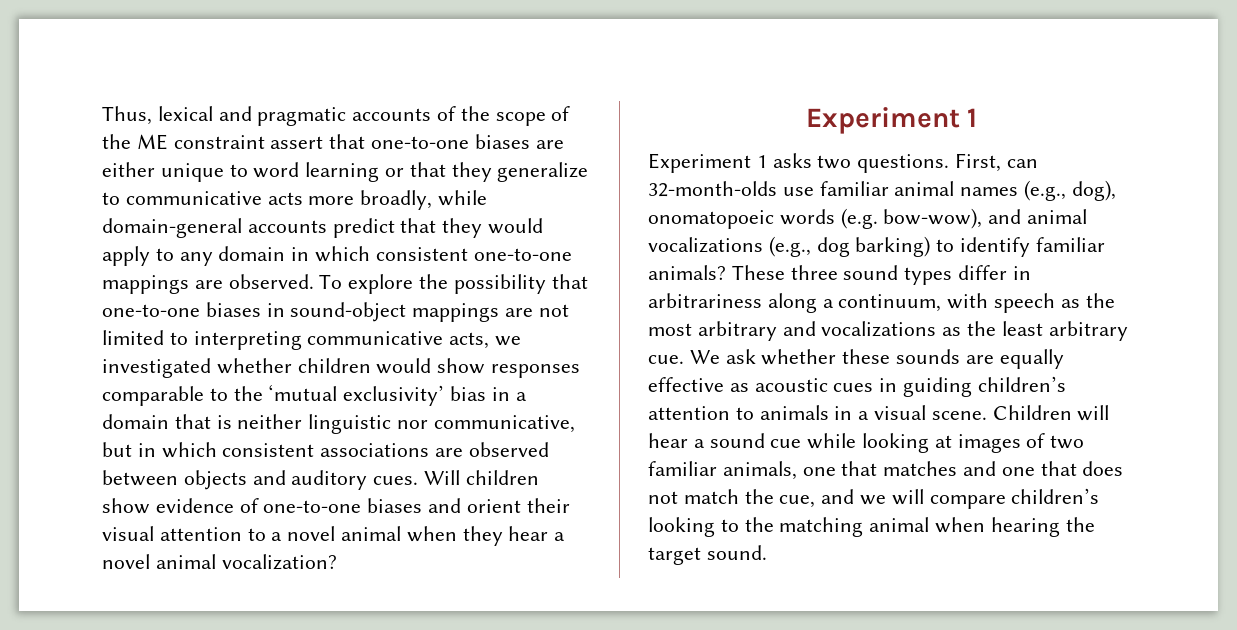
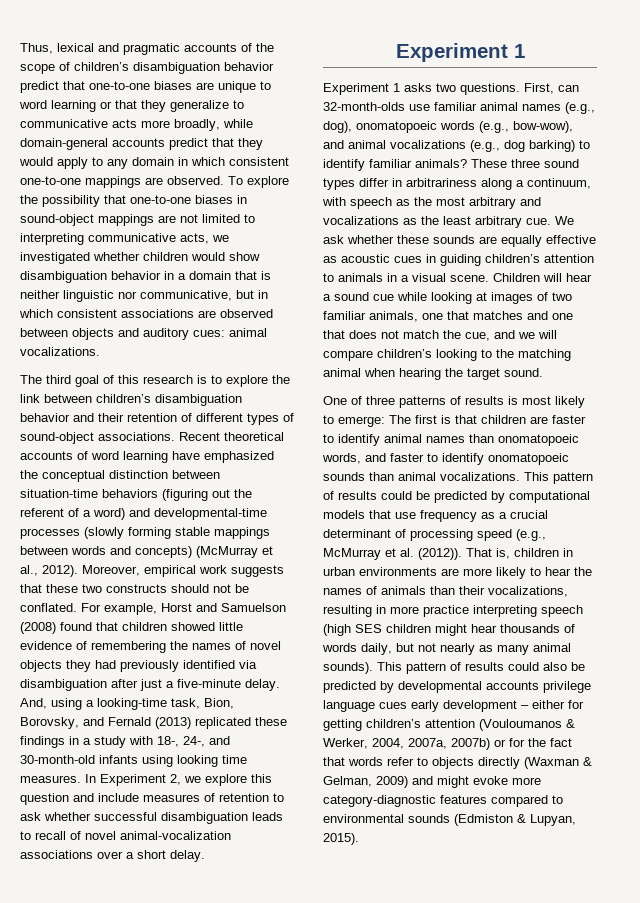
[102,134,324,150] the ME constraint assert -> [74,62,274,74] [20,81,59,93] children’s disambiguation behavior predict
[102,162,155,177] either -> (214, 86) none
[491,364,581,378] [102,384,487,406] responses comparable to the ‘mutual exclusivity’ bias -> [20,271,161,283] disambiguation behavior
[373,470,539,485] [102,498,570,514] [102,526,566,546] [102,554,337,570] cues. Will children show evidence of one-to-one biases and orient their visual attention to a novel animal when they hear a novel animal vocalization? -> [193,328,267,337] [20,347,100,356] [20,375,290,387] [20,394,242,406] [20,413,294,425] [20,432,284,444] [20,451,274,463] [20,470,220,482] [20,489,252,501] [20,508,267,520] [20,527,270,539] [20,546,273,558] [20,565,284,577] [20,584,249,593] [20,603,286,615] [20,622,243,634] [20,641,281,653] [20,660,257,672] [20,679,280,691] [20,698,234,710] [20,717,287,729] [20,736,230,748] [20,755,247,767] [20,774,272,786] [20,793,284,805] [20,812,283,824] [20,831,231,840] [20,850,205,862] cues: animal vocalizations. // The third goal of this research is to explore the link between children’s disambiguation behavior and their retention of different types of sound-object associations. Recent theoretical accounts of word learning have emphasized the conceptual distinction between situation-time behaviors (figuring out the referent of a word) and developmental-time processes (slowly forming stable mappings between words and concepts) (McMurray et al., 2012). Moreover, empirical work suggests that these two constructs should not be conflated. For example, Horst and Samuelson (2008) found that children showed little evidence of remembering the names of novel objects they had previously identified via disambiguation after just a five-minute delay. And, using a looking-time task, Bion, Borovsky, and Fernald (2013) replicated these findings in a study with 18-, 24-, and 30-month-old infants using looking time measures. In Experiment 2, we explore this question and include measures of retention to ask whether successful disambiguation leads to recall of novel animal-vocalization associations over a short delay.
[840,208,878,229] (e.g. -> [479,121,509,133] (e.g.,
(767, 552) none -> [323,396,585,408] [323,415,586,427] [323,434,579,446] [322,453,569,465] [323,472,593,484] [323,491,590,503] [323,510,548,522] [323,529,546,541] [323,548,573,560] [323,567,592,579] [323,586,568,597] [323,605,583,617] [323,624,575,636] [322,643,571,655] [323,662,585,674] [323,681,591,693] [323,700,584,712] [323,719,575,731] [323,738,572,750] [323,757,592,769] [323,776,541,788] [323,795,563,807] [323,814,576,826] [323,833,359,845] // One of three patterns of results is most likely to emerge: The first is that children are faster to identify animal names than onomatopoeic words, and faster to identify onomatopoeic sounds than animal vocalizations. This pattern of results could be predicted by computational models that use frequency as a crucial determinant of processing speed (e.g., McMurray et al. (2012)). That is, children in urban environments are more likely to hear the names of animals than their vocalizations, resulting in more practice interpreting speech (high SES children might hear thousands of words daily, but not nearly as many animal sounds). This pattern of results could also be predicted by developmental accounts privilege language cues early development – either for getting children’s attention (Vouloumanos & Werker, 2004, 2007a, 2007b) or for the fact that words refer to objects directly (Waxman & Gelman, 2009) and might evoke more category-diagnostic features compared to environmental sounds (Edmiston & Lupyan, 2015).

